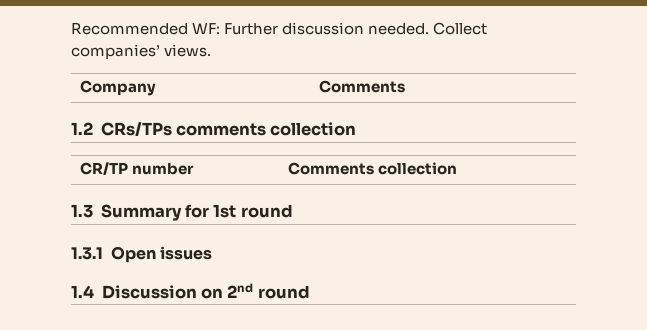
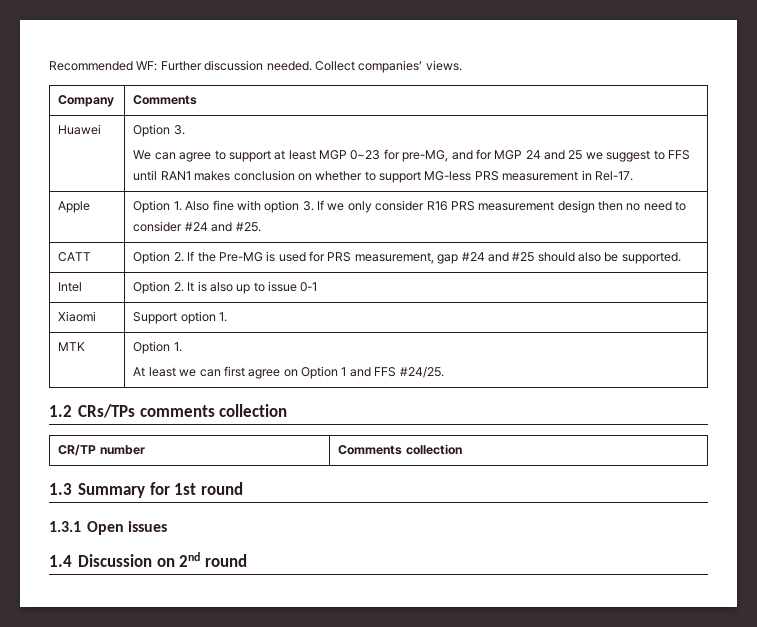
(406, 86) none -> [58,124,102,135] [133,124,185,137] [133,149,690,162] [133,170,633,183] [58,201,91,213] [133,200,687,213] [133,221,261,232] [58,252,92,262] [133,251,681,264] [58,282,83,292] [133,281,318,294] [58,311,97,322] [133,311,228,324] [58,342,86,351] [133,341,182,354] [133,366,444,379] // Huawei | Option 3. // We can agree to support at least MGP 0~23 for pre-MG, and for MGP 24 and 25 we suggest to FFS until RAN1 makes conclusion on whether to support MG-less PRS measurement in Rel-17. // Apple | Option 1. Also fine with option 3. If we only consider R16 PRS measurement design then no need to consider #24 and #25. // CATT | Option 2. If the Pre-MG is used for PRS measurement, gap #24 and #25 should also be supported. // Intel | Option 2. It is also up to issue 0-1 // Xiaomi | Support option 1. // MTK | Option 1. // At least we can first agree on Option 1 and FFS #24/25.

